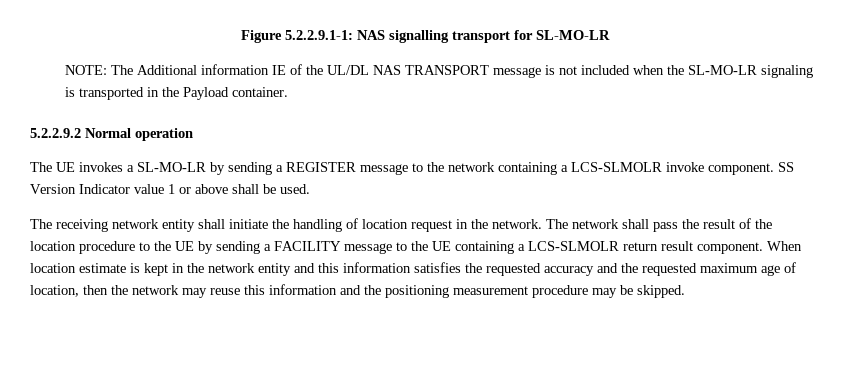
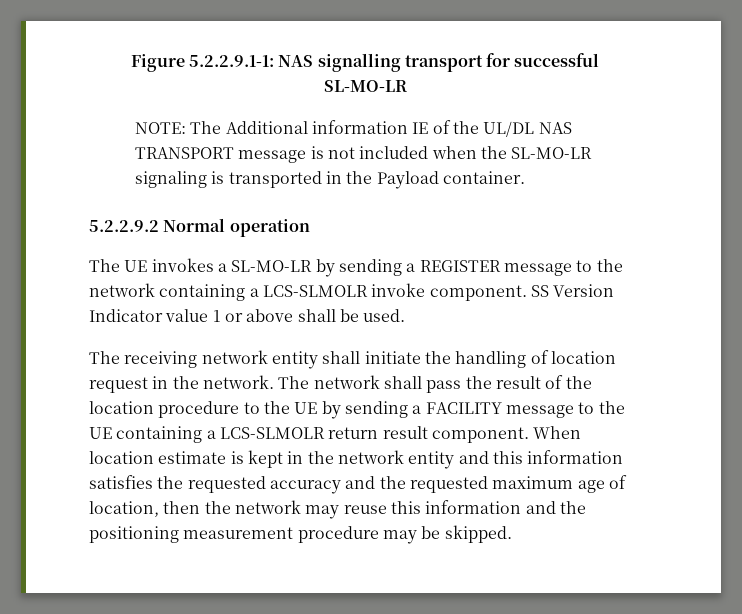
(533, 35) none -> [514,53,600,67] successful

